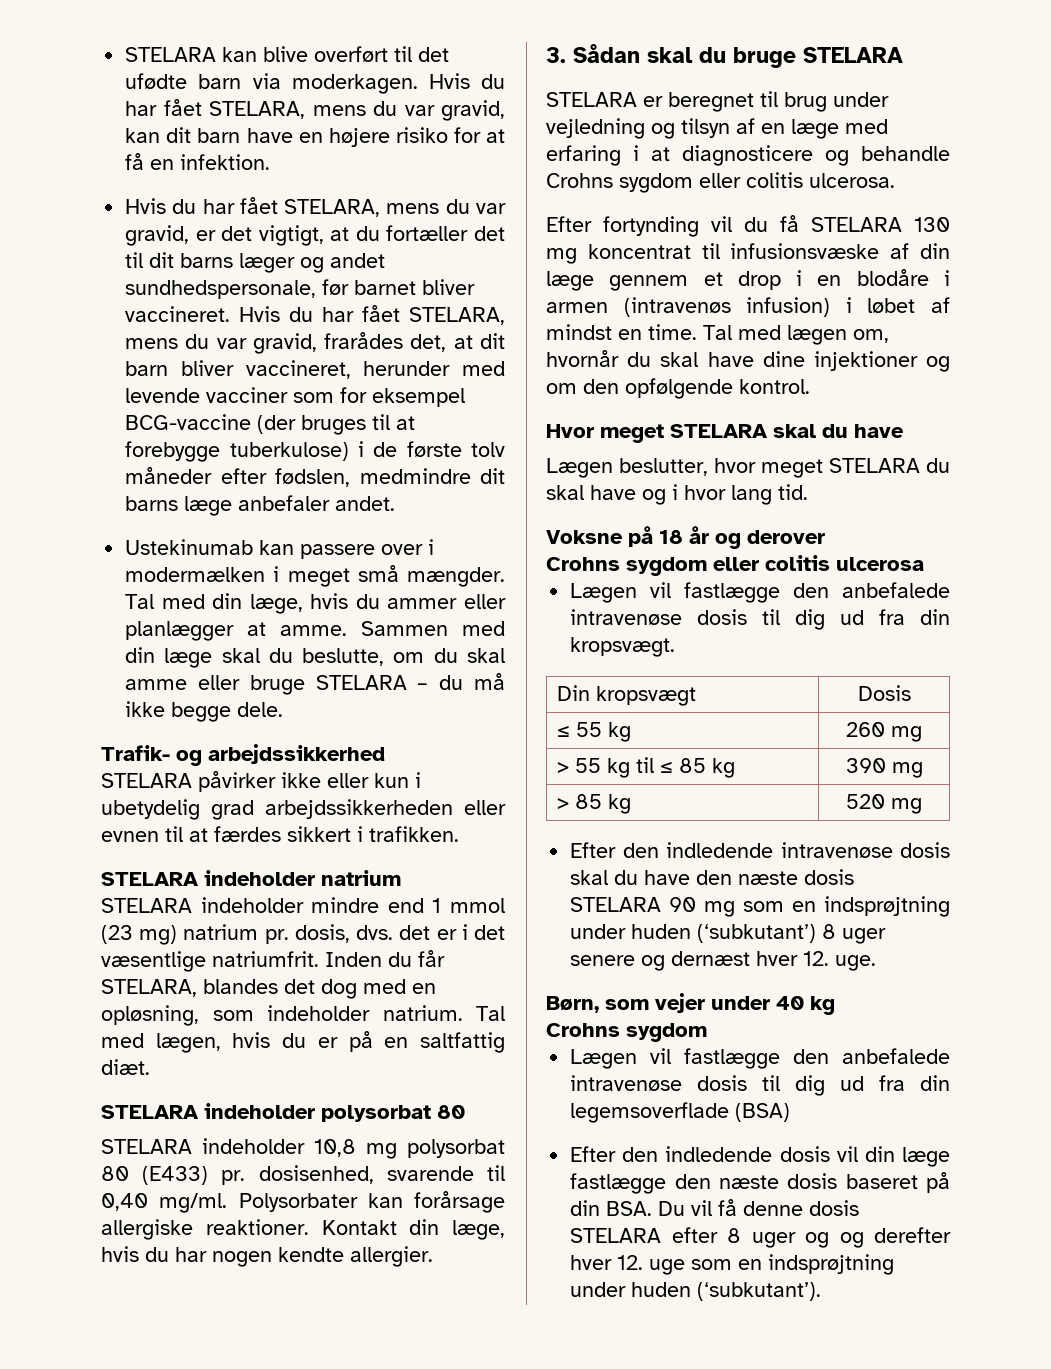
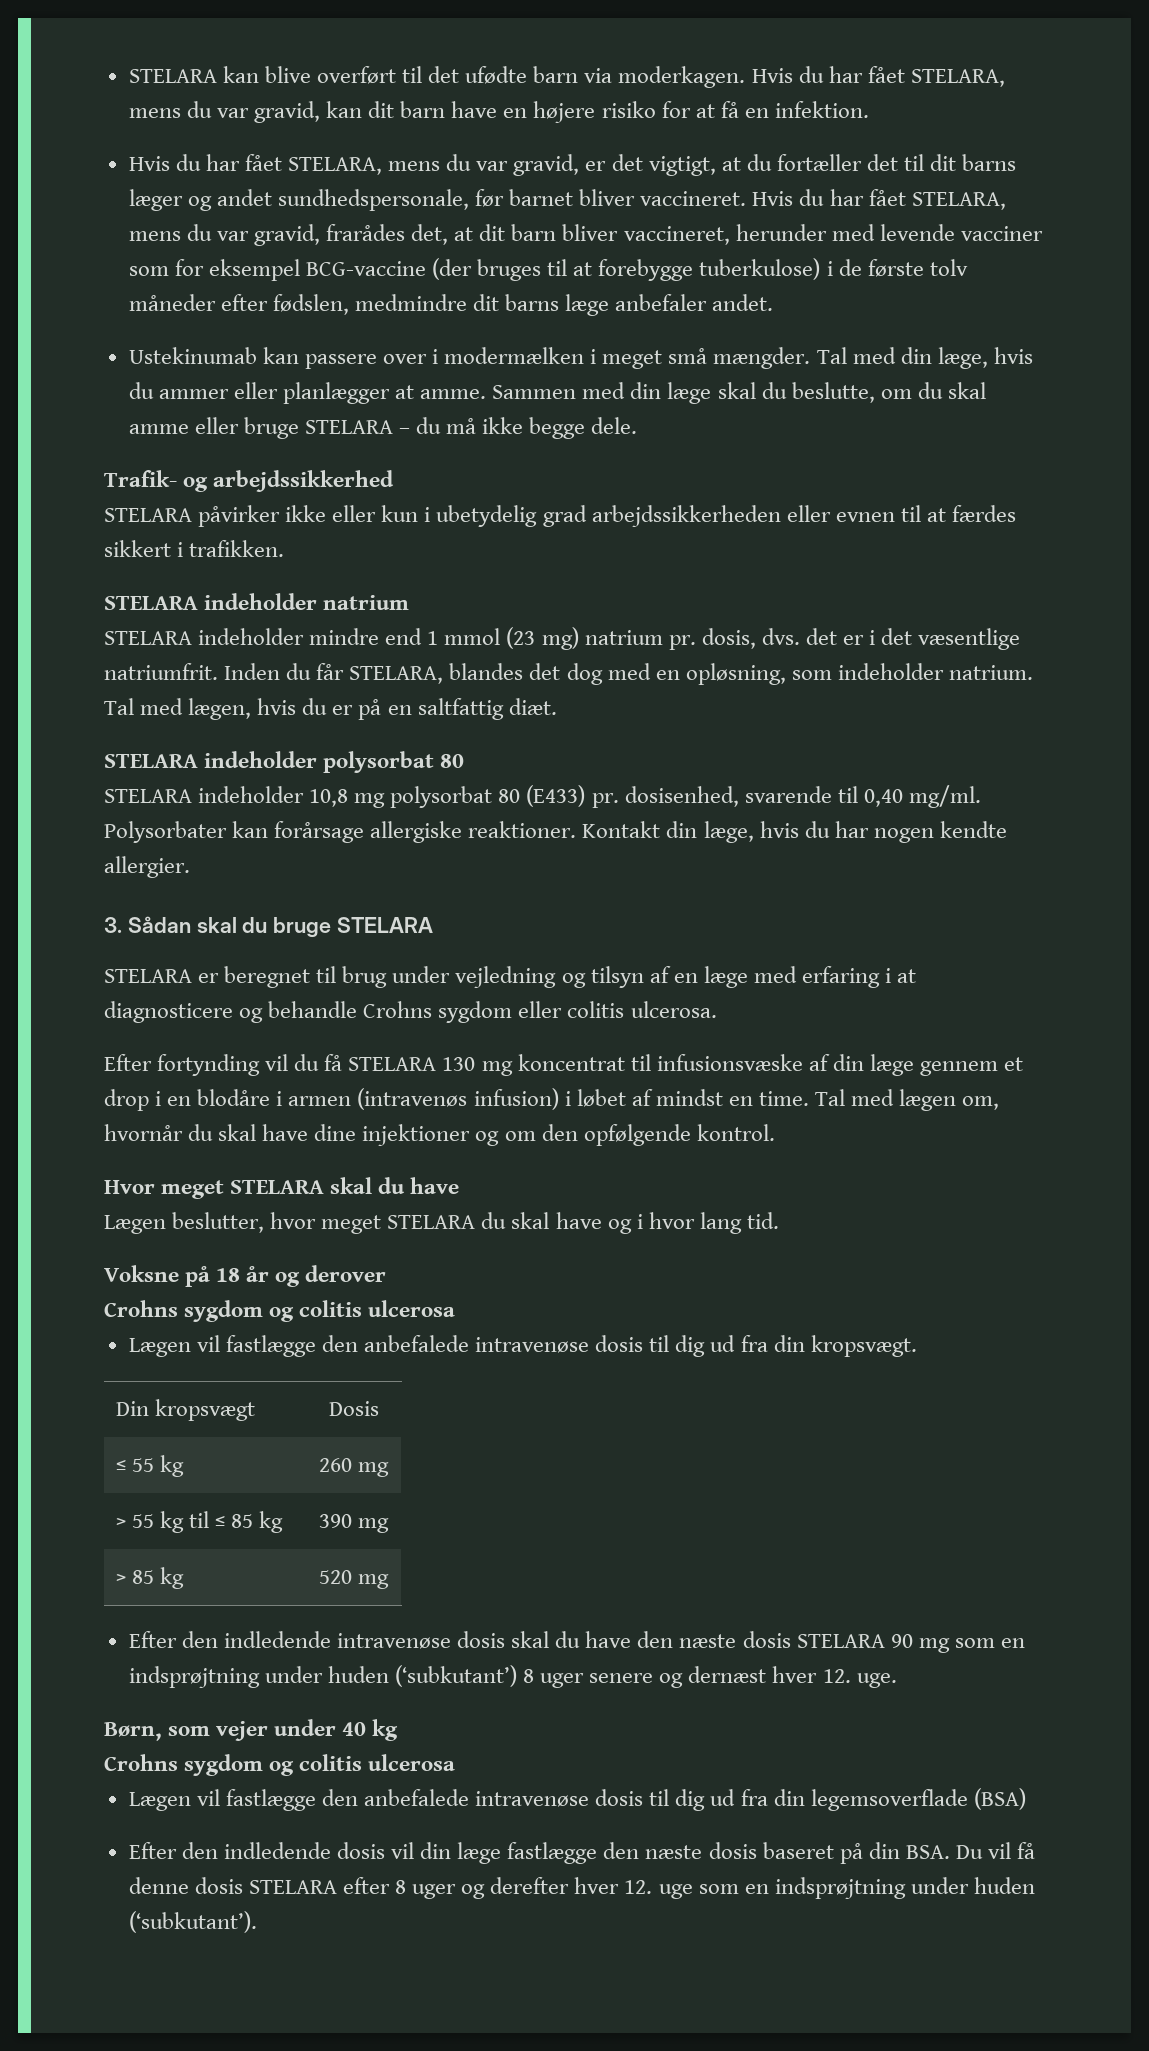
[713,557,759,571] eller -> [269,1307,295,1322] og
(707, 1032) none -> [269,1754,456,1776] og colitis ulcerosa
[839,1232,864,1248] og -> (486, 1891) none

